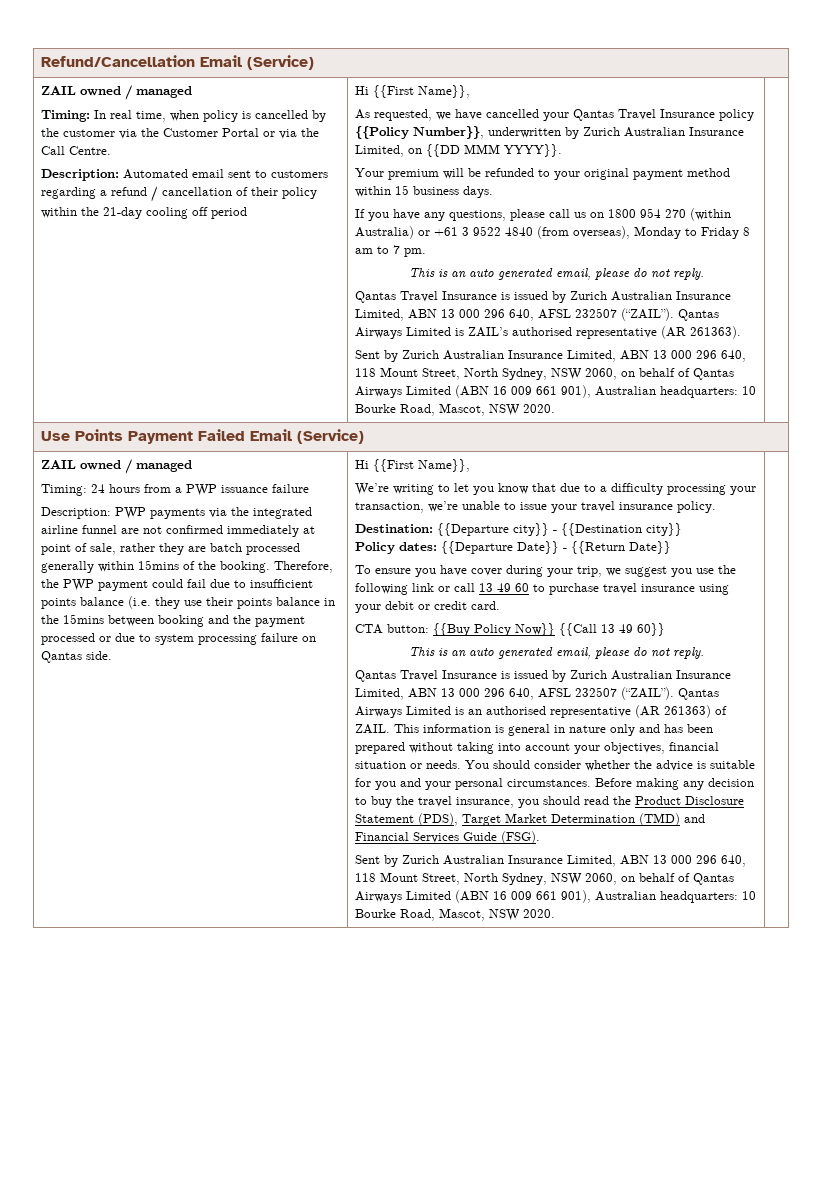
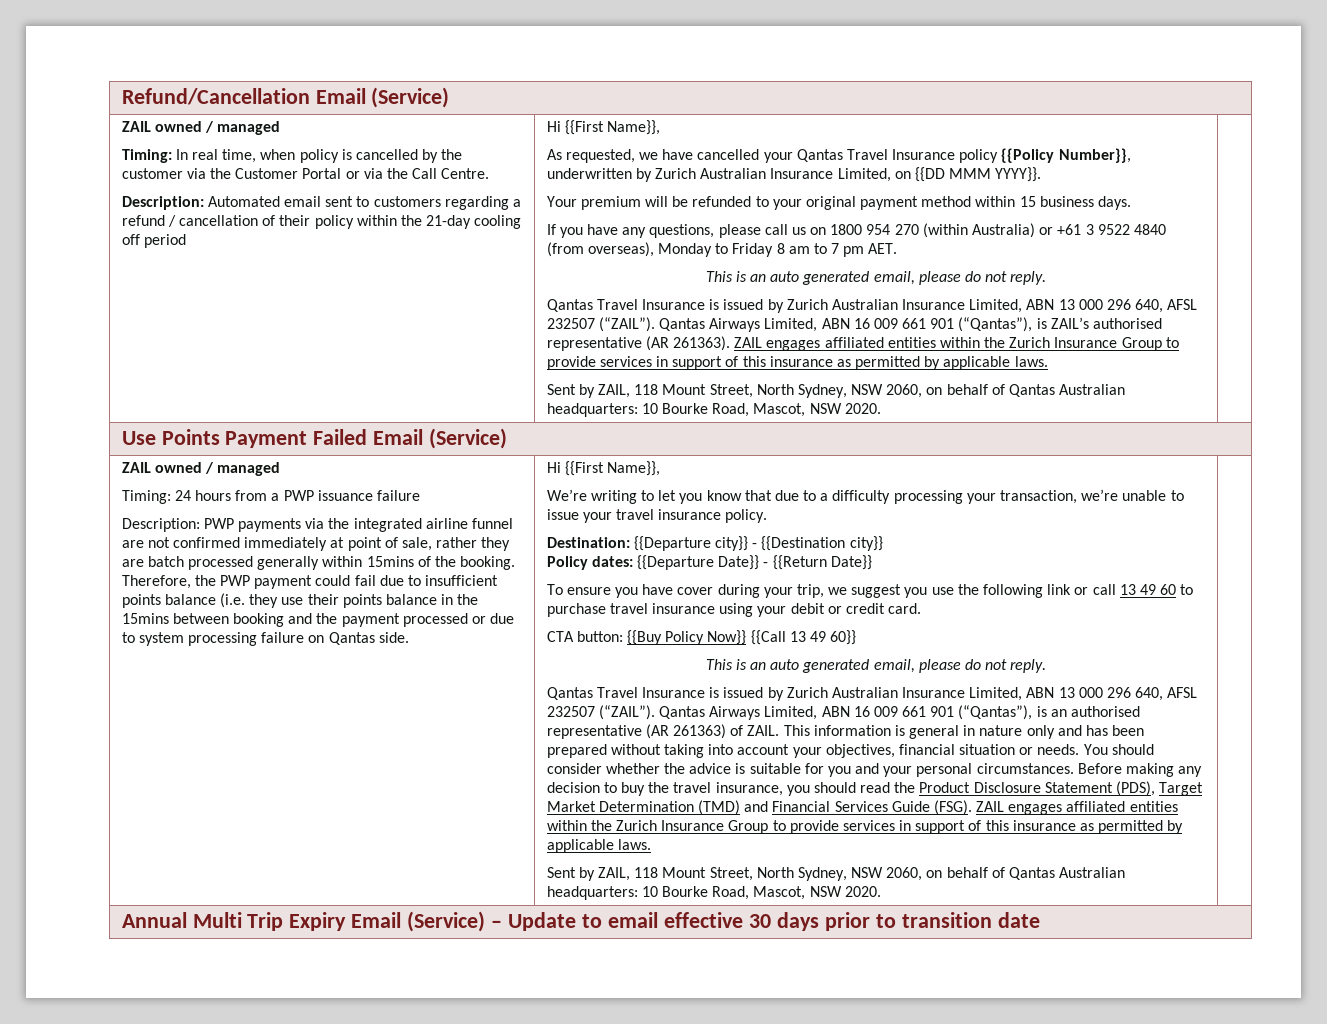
[404,248,427,257] pm. -> [843,243,898,257] pm AET.
[406,327,452,336] Limited -> [764,317,1033,332] Limited, ABN 16 009 661 901 (“Qantas”),
[355,350,747,362] // Sent by Zurich Australian Insurance Limited, ABN 13 000 296 640, -> [734,337,1179,351] [546,356,1048,370] [546,384,630,398] ZAIL engages affiliated entities within the Zurich Insurance Group to provide services in support of this insurance as permitted by applicable laws. // Sent by ZAIL,
[355,385,592,398] Airways Limited (ABN 16 009 661 901), -> (1056, 390) none
[406,706,452,715] Limited -> [764,705,1033,720] Limited, ABN 16 009 661 901 (“Qantas”),
[355,855,747,867] // Sent by Zurich Australian Insurance Limited, ABN 13 000 296 640, -> [976,801,1178,815] [546,820,1184,834] [546,839,651,853] [546,867,630,881] ZAIL engages affiliated entities within the Zurich Insurance Group to provide services in support of this insurance as permitted by applicable laws. // Sent by ZAIL,
[355,890,757,903] [355,908,556,921] Airways Limited (ABN 16 009 661 901), Australian headquarters: 10 Bourke Road, Mascot, NSW 2020. | -> [1059,867,1126,878] [546,886,881,900] [121,911,1040,932] Australian headquarters: 10 Bourke Road, Mascot, NSW 2020. | // Annual Multi Trip Expiry Email (Service) – Update to email effective 30 days prior to transition date

